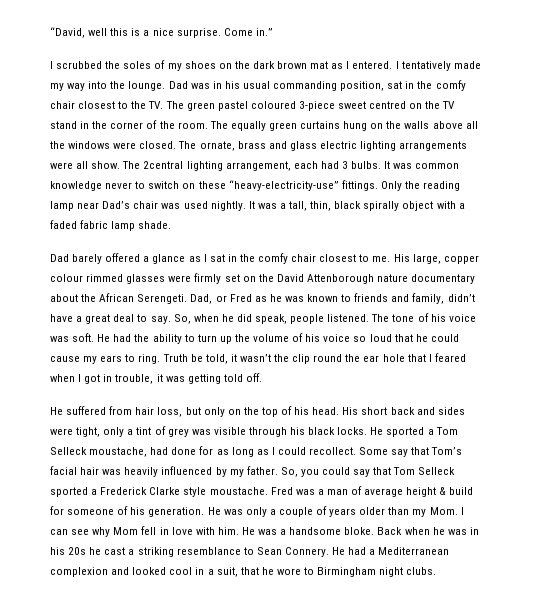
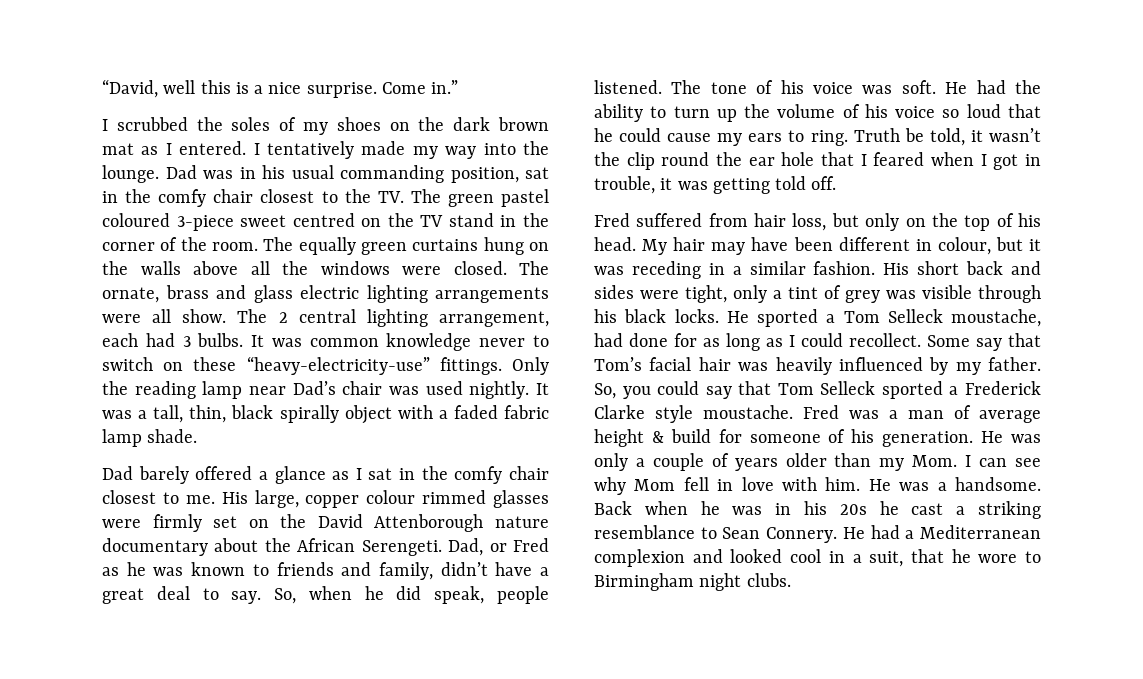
[143,161,184,169] 2central -> [278,309,356,323] 2 central
[50,407,63,415] He -> [594,213,630,227] Fred
(340, 411) none -> [642,237,1041,255] [594,261,876,279] My hair may have been different in colour, but it was receding in a similar fashion.
[289,527,375,535] handsome bloke. -> [955,477,1041,491] handsome.

